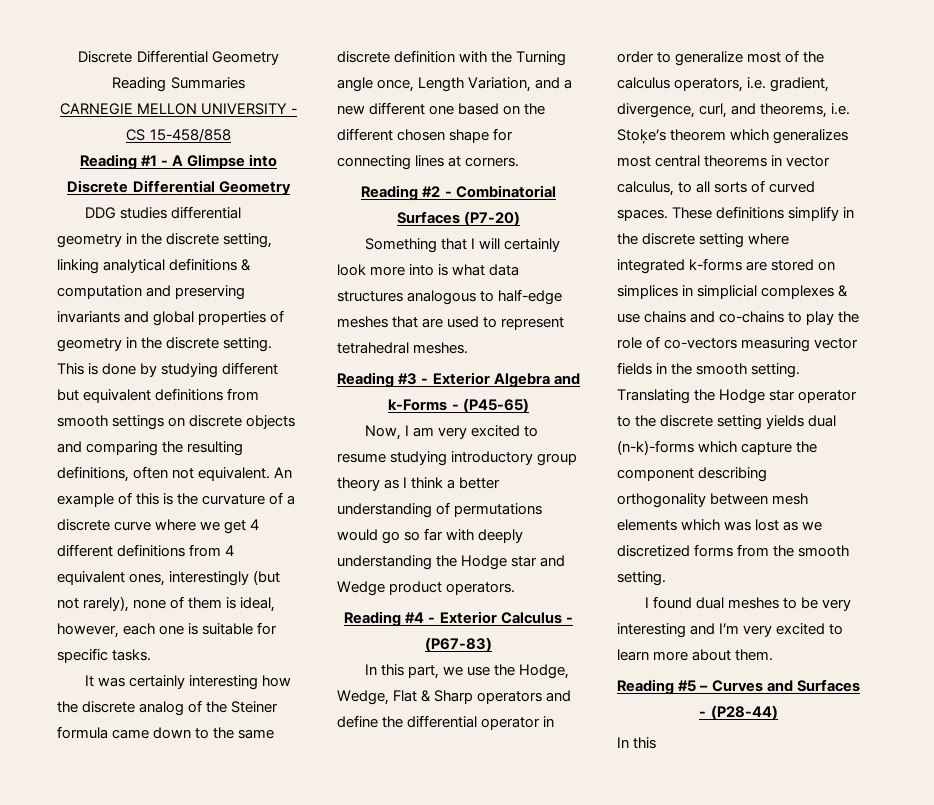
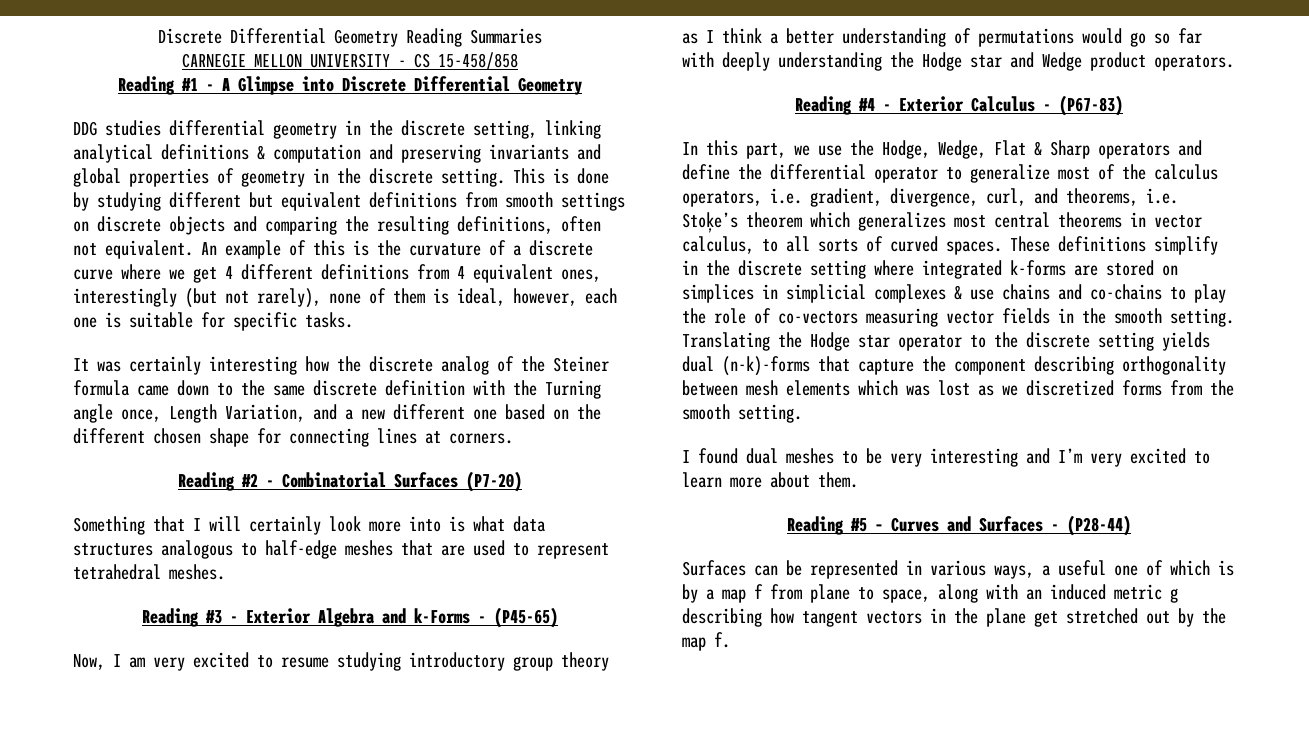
[543,716,555,727] [617,51,654,63] in order -> (938, 175) none
[698,441,738,453] which -> [818,356,850,372] that
[617,737,657,749] In this -> [682,560,1234,579] [682,584,1178,603] [682,608,1226,627] [682,632,730,651] Surfaces can be represented in various ways, a useful one of which is by a map f from plane to space, along with an induced metric g describing how tangent vectors in the plane get stretched out by the map f.

